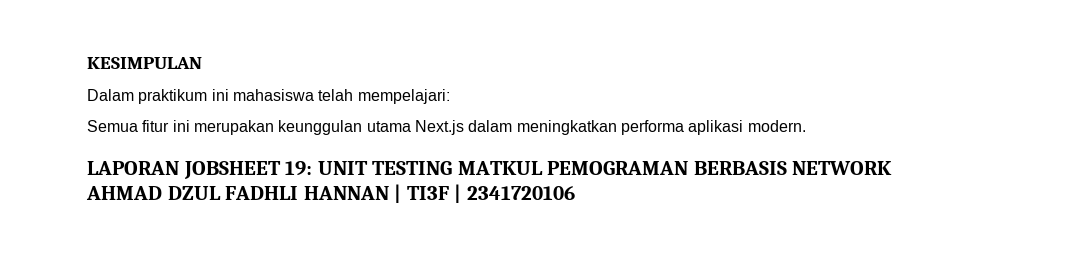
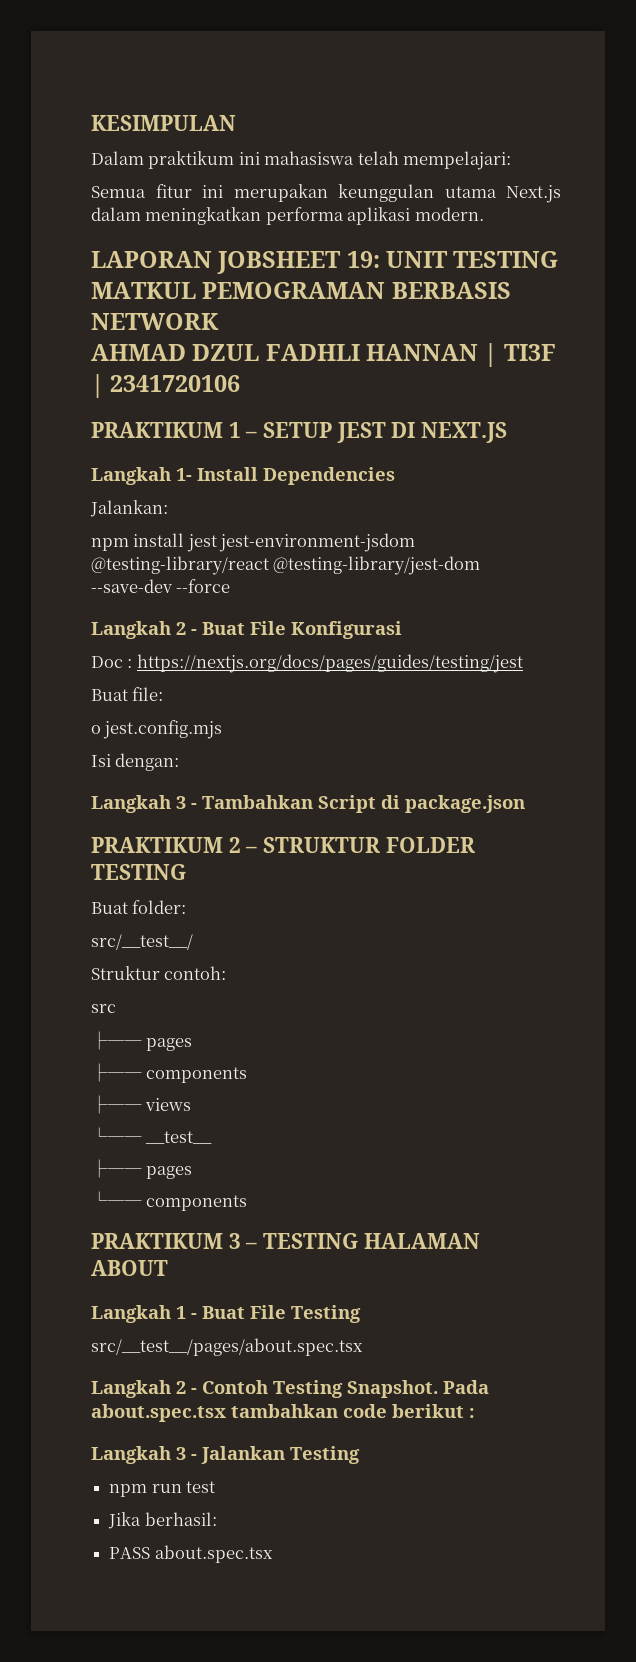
(575, 193) none -> [91,422,508,443] [91,467,395,485] [90,500,168,517] [91,533,416,552] [91,556,481,575] [91,579,231,593] [91,621,402,639] [91,654,523,673] [91,687,164,701] [91,720,223,739] [91,753,180,771] [91,795,525,813] [91,837,475,853] [91,864,186,880] [91,900,187,914] [91,934,193,950] [91,966,227,980] [91,1004,116,1013] [91,1031,193,1051] [91,1063,248,1083] [91,1095,192,1114] [91,1127,213,1144] [91,1159,193,1179] [91,1191,248,1211] [91,1233,480,1249] [91,1260,168,1276] [91,1305,361,1323] [91,1338,363,1356] [91,1380,489,1398] [91,1404,475,1422] [91,1446,360,1464] [109,1481,216,1497] [108,1512,217,1529] [109,1545,273,1563] // PRAKTIKUM 1 – SETUP JEST DI NEXT.JS // Langkah 1- Install Dependencies // Jalankan: // npm install jest jest-environment-jsdom @testing-library/react @testing-library/jest-dom --save-dev --force // Langkah 2 - Buat File Konfigurasi // Doc : https://nextjs.org/docs/pages/guides/testing/jest // Buat file: // o jest.config.mjs // Isi dengan: // Langkah 3 - Tambahkan Script di package.json // PRAKTIKUM 2 – STRUKTUR FOLDER TESTING // Buat folder: // src/__test__/ // Struktur contoh: // src // ├── pages // ├── components // ├── views // └── __test__ // ├── pages // └── components // PRAKTIKUM 3 – TESTING HALAMAN ABOUT // Langkah 1 - Buat File Testing // src/__test__/pages/about.spec.tsx // Langkah 2 - Contoh Testing Snapshot. Pada about.spec.tsx tambahkan code berikut : // Langkah 3 - Jalankan Testing // npm run test // Jika berhasil: // PASS about.spec.tsx

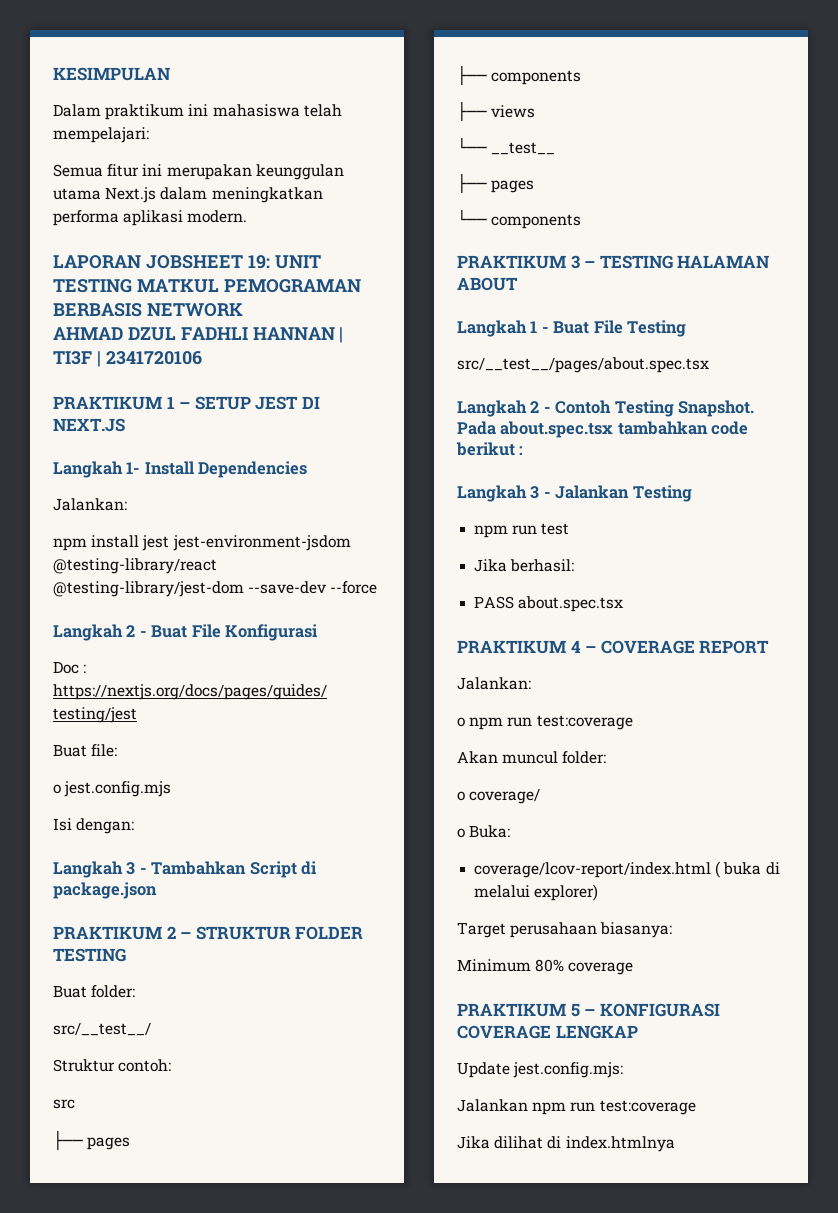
(273, 1554) none -> [457,640,770,654] [457,677,531,690] [457,715,633,730] [457,751,607,764] [457,788,541,804] [457,825,511,838] [474,861,780,878] [474,884,599,901] [457,922,673,938] [457,959,634,975] [457,1003,720,1017] [457,1025,638,1039] [457,1062,624,1078] [457,1099,696,1115] [457,1136,675,1152] // PRAKTIKUM 4 – COVERAGE REPORT // Jalankan: // o npm run test:coverage // Akan muncul folder: // o coverage/ // o Buka: // coverage/lcov-report/index.html ( buka di melalui explorer) // Target perusahaan biasanya: // Minimum 80% coverage // PRAKTIKUM 5 – KONFIGURASI COVERAGE LENGKAP // Update jest.config.mjs: // Jalankan npm run test:coverage // Jika dilihat di index.htmlnya

